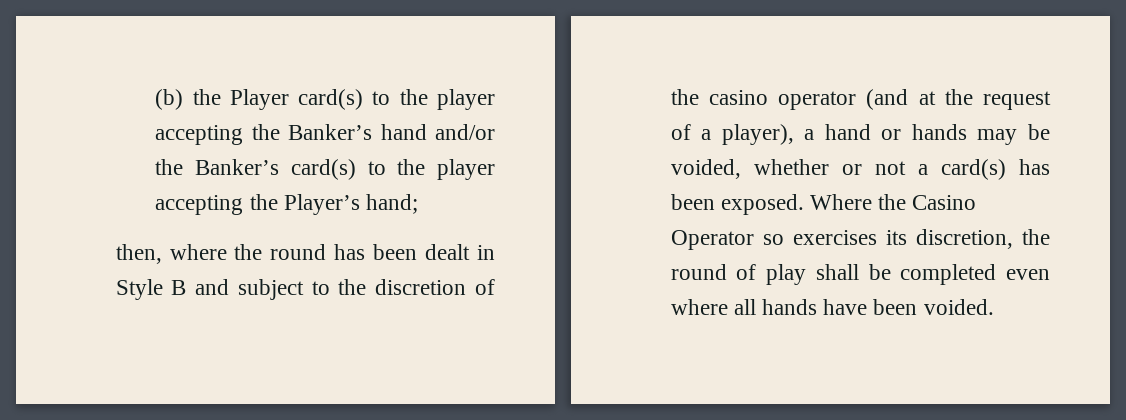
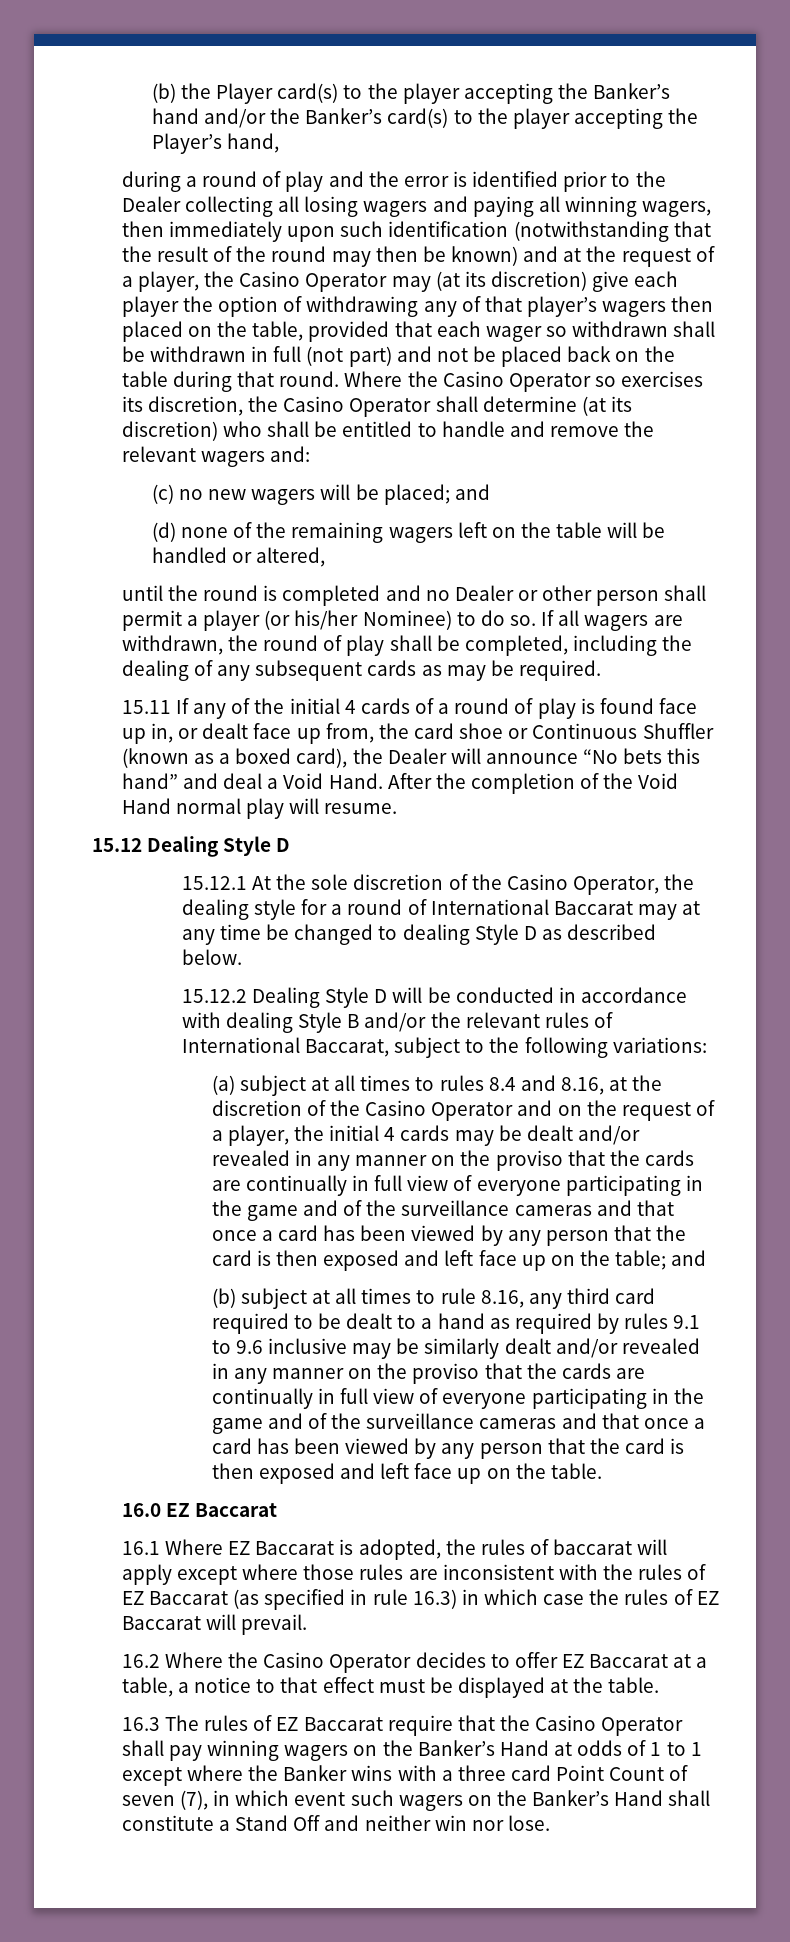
[365,194,418,214] [115,244,495,264] [115,279,495,300] [670,89,909,110] hand; // then, where the round has been dealt in Style B and subject to the discretion of the casino operator (and -> [227,133,280,153] [121,171,666,192] [121,196,712,217] [121,221,711,242] [121,246,559,267] hand, // during a round of play and the error is identified prior to the Dealer collecting all losing wagers and paying all winning wagers, then immediately upon such identification (notwithstanding that the result of the round may then be known) and
[721,124,1050,145] [670,159,1050,180] [670,194,804,215] player), a hand or hands may be voided, whether or not a card(s) has been exposed. -> [138,271,679,292] [121,296,714,317] [121,321,716,342] [121,346,675,367] [121,371,340,392] player, the Casino Operator may (at its discretion) give each player the option of withdrawing any of that player’s wagers then placed on the table, provided that each wager so withdrawn shall be withdrawn in full (not part) and not be placed back on the table during that round.
(1050, 237) none -> [283,396,632,417] [121,421,655,441] [121,446,311,467] [151,484,490,505] [151,522,666,543] [151,547,326,567] [121,585,707,606] [121,610,683,631] [121,635,259,655] Casino Operator shall determine (at its discretion) who shall be entitled to handle and remove the relevant wagers and: // (c) no new wagers will be placed; and // (d) none of the remaining wagers left on the table will be handled or altered, // until the round is completed and no Dealer or other person shall permit a player (or his/her Nominee) to do so. If all wagers are withdrawn, the
[900,264,1050,285] [670,299,994,315] completed even where all hands have been voided. -> [464,635,693,656] [121,660,601,681] [121,698,697,719] [121,723,714,744] [121,748,701,768] [121,773,679,794] [121,798,398,819] [92,836,291,857] [181,874,695,895] [181,899,701,920] [181,924,657,945] [181,949,242,965] [181,987,687,1008] [181,1012,613,1033] [181,1037,707,1058] [211,1075,663,1096] [211,1100,716,1121] [211,1125,641,1146] [211,1150,695,1171] [211,1175,703,1196] [211,1200,674,1221] [211,1225,687,1246] [211,1250,707,1271] [211,1288,656,1309] [211,1313,701,1334] [211,1338,700,1359] [211,1363,646,1384] [211,1388,704,1409] [211,1413,706,1434] [211,1438,685,1459] [211,1463,602,1484] [121,1503,278,1517] [121,1539,668,1560] [121,1564,707,1585] [121,1589,719,1610] [121,1614,308,1635] [121,1652,708,1673] [121,1677,660,1698] [121,1715,684,1736] [121,1740,702,1761] [121,1765,689,1786] [121,1790,711,1811] [121,1815,550,1831] completed, including the dealing of any subsequent cards as may be required. // 15.11 If any of the initial 4 cards of a round of play is found face up in, or dealt face up from, the card shoe or Continuous Shuffler (known as a boxed card), the Dealer will announce “No bets this hand” and deal a Void Hand. After the completion of the Void Hand normal play will resume. // 15.12 Dealing Style D // 15.12.1 At the sole discretion of the Casino Operator, the dealing style for a round of International Baccarat may at any time be changed to dealing Style D as described below. // 15.12.2 Dealing Style D will be conducted in accordance with dealing Style B and/or the relevant rules of International Baccarat, subject to the following variations: // (a) subject at all times to rules 8.4 and 8.16, at the discretion of the Casino Operator and on the request of a player, the initial 4 cards may be dealt and/or revealed in any manner on the proviso that the cards are continually in full view of everyone participating in the game and of the surveillance cameras and that once a card has been viewed by any person that the card is then exposed and left face up on the table; and // (b) subject at all times to rule 8.16, any third card required to be dealt to a hand as required by rules 9.1 to 9.6 inclusive may be similarly dealt and/or revealed in any manner on the proviso that the cards are continually in full view of everyone participating in the game and of the surveillance cameras and that once a card has been viewed by any person that the card is then exposed and left face up on the table. // 16.0 EZ Baccarat // 16.1 Where EZ Baccarat is adopted, the rules of baccarat will apply except where those rules are inconsistent with the rules of EZ Baccarat (as specified in rule 16.3) in which case the rules of EZ Baccarat will prevail. // 16.2 Where the Casino Operator decides to offer EZ Baccarat at a table, a notice to that effect must be displayed at the table. // 16.3 The rules of EZ Baccarat require that the Casino Operator shall pay winning wagers on the Banker’s Hand at odds of 1 to 1 except where the Banker wins with a three card Point Count of seven (7), in which event such wagers on the Banker’s Hand shall constitute a Stand Off and neither win nor lose.

